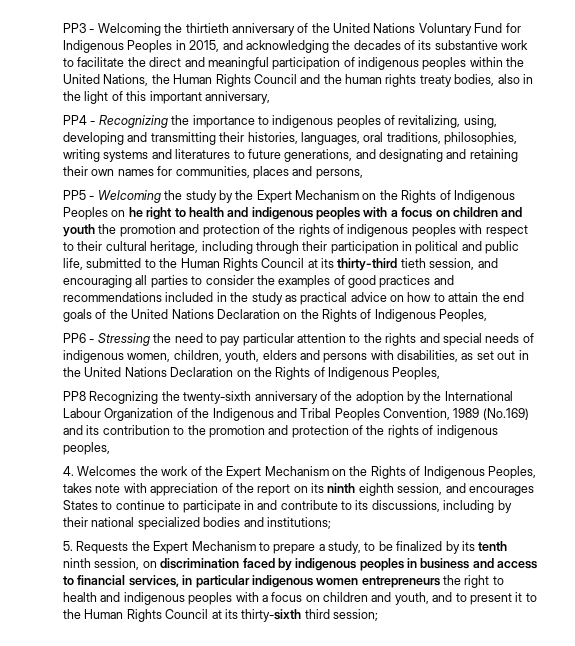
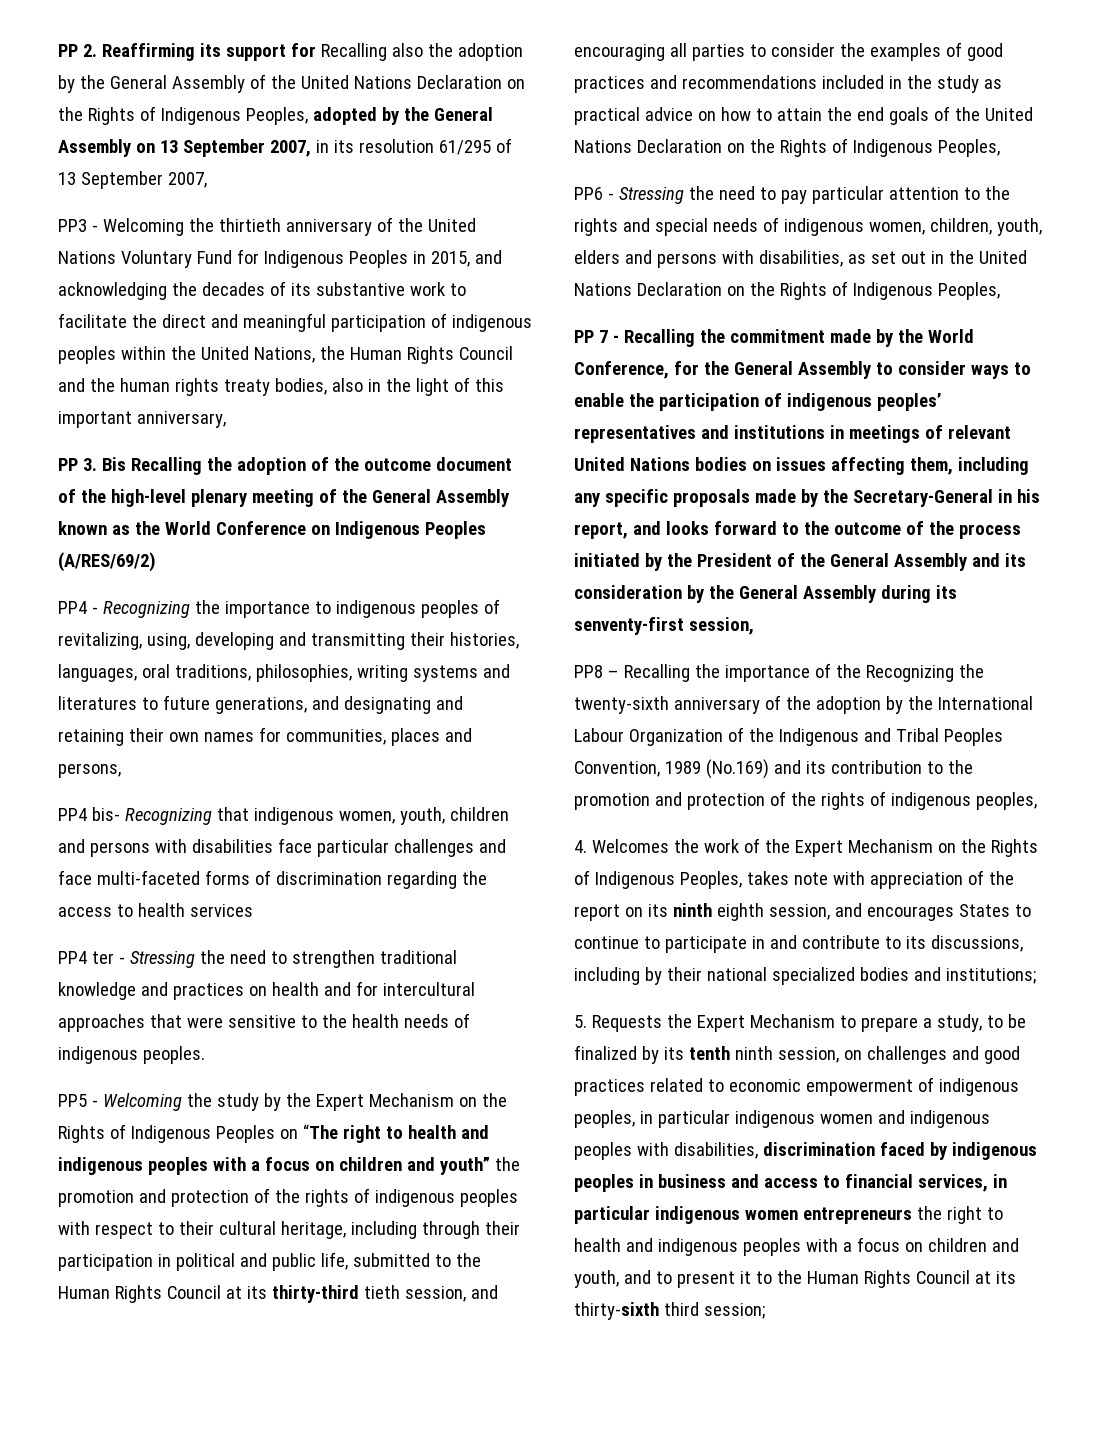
(63, 28) none -> [58,43,523,61] [58,74,525,93] [58,106,493,125] [58,138,512,157] [58,171,207,189] PP 2. Reaffirming its support for Recalling also the adoption by the General Assembly of the United Nations Declaration on the Rights of Indigenous Peoples, adopted by the General Assembly on 13 September 2007, in its resolution 61/295 of 13 September 2007, //
(270, 97) none -> [58,457,512,475] [58,489,509,507] [58,521,486,539] [58,552,156,572] // PP 3. Bis Recalling the adoption of the outcome document of the high-level plenary meeting of the General Assembly known as the World Conference on Indigenous Peoples (A/RES/69/2)
(363, 174) none -> [58,807,509,825] [58,838,506,857] [58,870,487,889] [58,903,253,917] [58,950,457,968] [58,981,475,1000] [58,1013,470,1032] [58,1046,205,1064] // PP4 bis- Recognizing that indigenous women, youth, children and persons with disabilities face particular challenges and face multi-faceted forms of discrimination regarding the access to health services // PP4 ter - Stressing the need to strengthen traditional knowledge and practices on health and for intercultural approaches that were sensitive to the health needs of indigenous peoples.
[128,207,143,217] he -> [302,1124,338,1139] “The
[63,224,95,237] youth -> [439,1157,490,1175] youth”
[63,391,86,401] PP8 -> [574,329,974,347] [574,361,1031,379] [574,393,941,411] [574,425,1011,443] [574,457,1029,475] [574,489,1040,507] [574,521,1021,539] [574,553,1026,571] [574,585,957,603] [574,617,754,635] [574,663,861,682] PP 7 - Recalling the commitment made by the World Conference, for the General Assembly to consider ways to enable the participation of indigenous peoples’ representatives and institutions in meetings of relevant United Nations bodies on issues affecting them, including any specific proposals made by the Secretary-General in his report, and looks forward to the outcome of the process initiated by the President of the General Assembly and its consideration by the General Assembly during its senventy-first session, // PP8 – Recalling the importance of the
(157, 564) none -> [866,1046,1020,1064] [574,1077,1019,1096] [574,1110,990,1128] [574,1142,758,1160] challenges and good practices related to economic empowerment of indigenous peoples, in particular indigenous women and indigenous peoples with disabilities,

